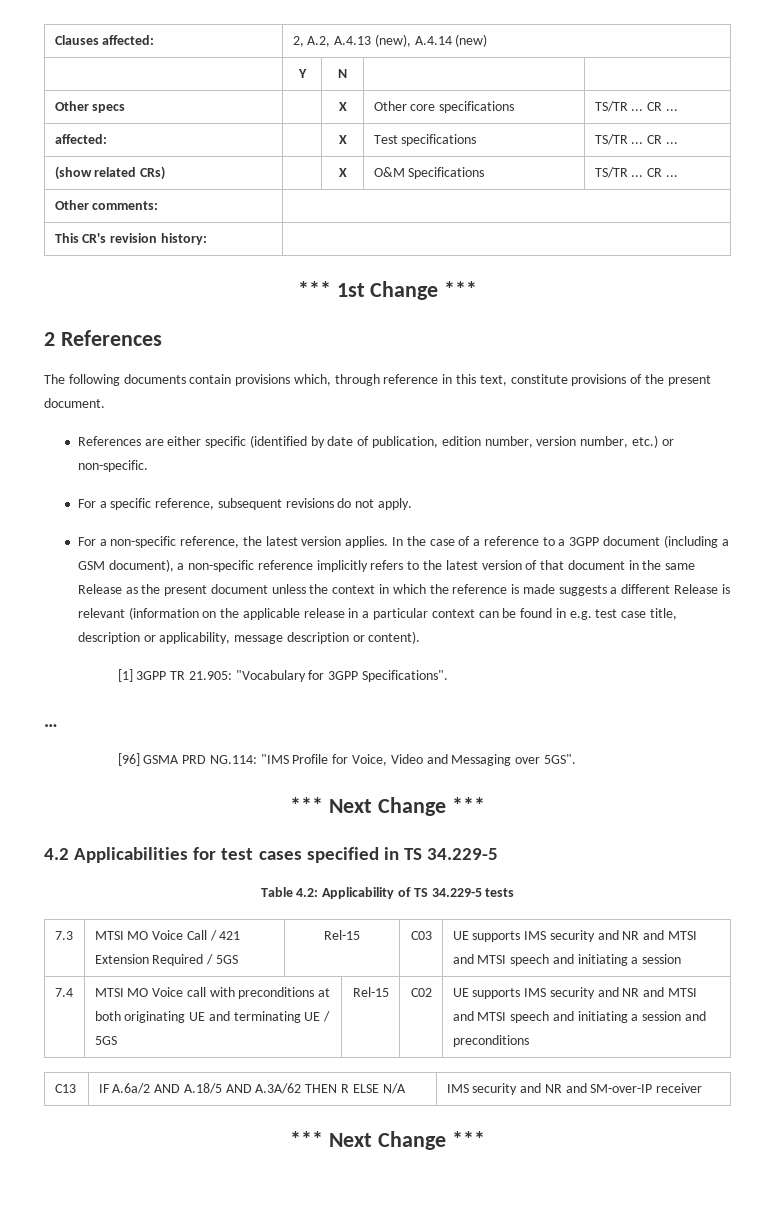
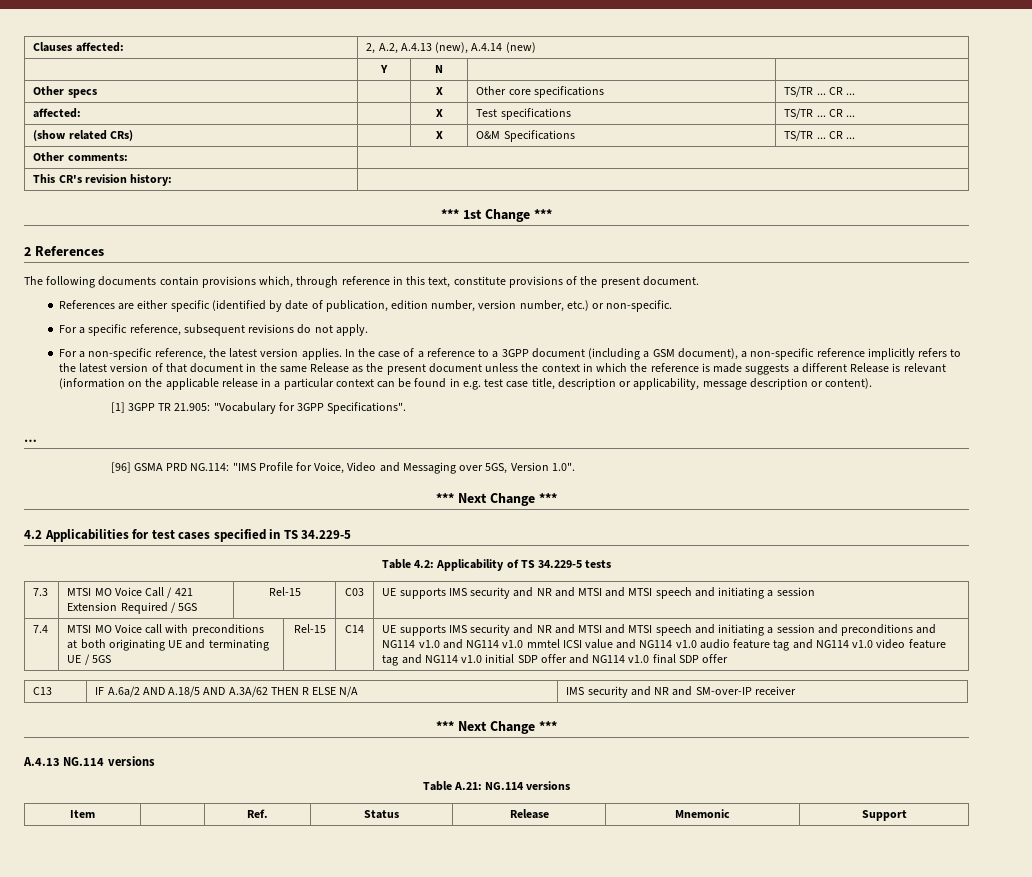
[543,754,576,764] 5GS". -> [485,462,575,474] 5GS, Version 1.0".
[410,988,432,997] C02 -> [345,625,364,633] C14
(529, 1041) none -> [916,624,937,634] [382,639,946,651] [382,654,729,666] and NG114 v1.0 and NG114 v1.0 mmtel ICSI value and NG114 v1.0 audio feature tag and NG114 v1.0 video feature tag and NG114 v1.0 initial SDP offer and NG114 v1.0 final SDP offer
(485, 1139) none -> [23,756,155,766] [422,781,571,791] [70,810,95,818] [247,809,268,818] [364,810,399,819] [509,809,549,819] [675,809,730,818] [861,810,907,821] // A.4.13 NG.114 versions // Table A.21: NG.114 versions // Item | | Ref. | Status | Release | Mnemonic | Support

